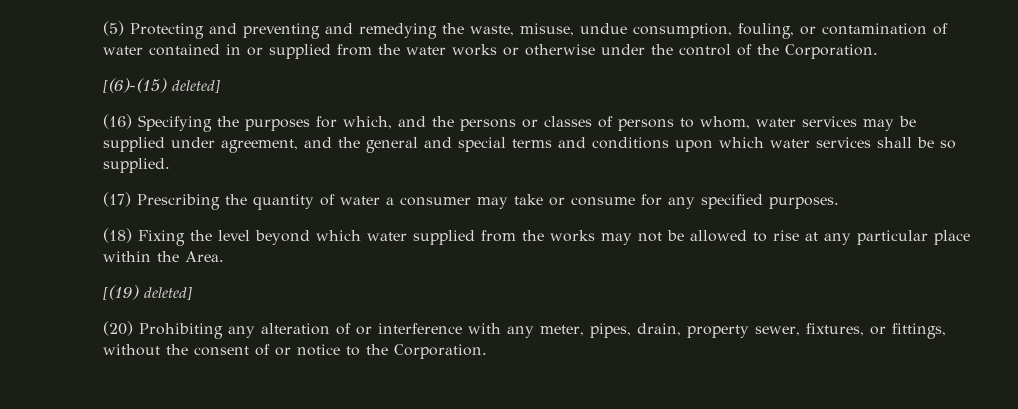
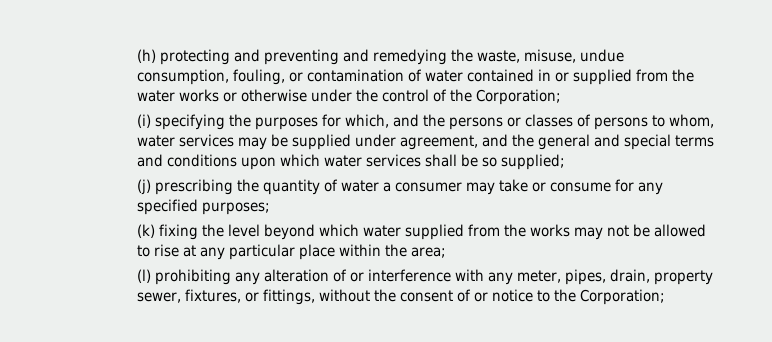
[102,21,204,39] (5) Protecting -> [137,49,231,65] (h) protecting
[784,44,878,59] [102,78,220,93] [102,114,212,132] Corporation. // [(6)-(15) deleted] // (16) Specifying -> [476,89,562,105] [137,114,226,130] Corporation; // (i) specifying
[102,158,170,173] [102,192,220,210] supplied. // (17) Prescribing -> [501,154,566,170] [137,179,234,195] supplied; // (j) prescribing
[768,197,839,209] [102,228,185,246] purposes. // (18) Fixing -> [202,202,271,215] [137,224,199,240] purposes; // (k) fixing
[184,251,224,262] [102,285,192,300] [102,321,223,339] Area. // [(19) deleted] // (20) Prohibiting -> [411,247,447,258] [137,269,232,285] area; // (l) prohibiting
[393,344,487,359] Corporation. -> [580,289,666,305] Corporation;

